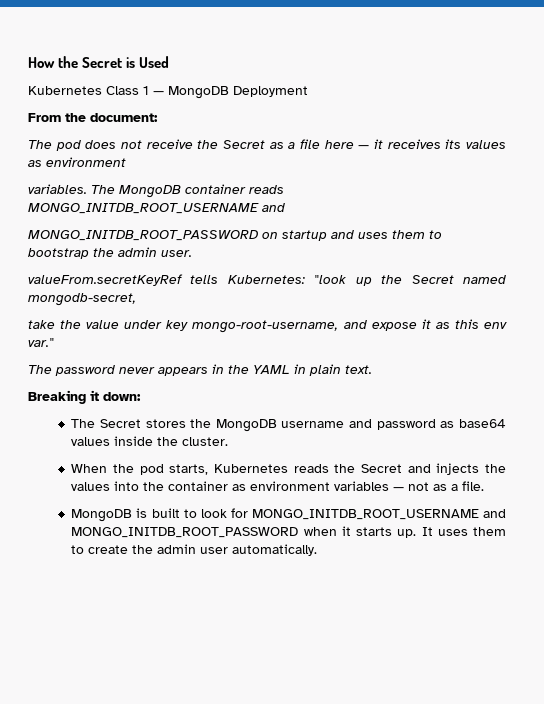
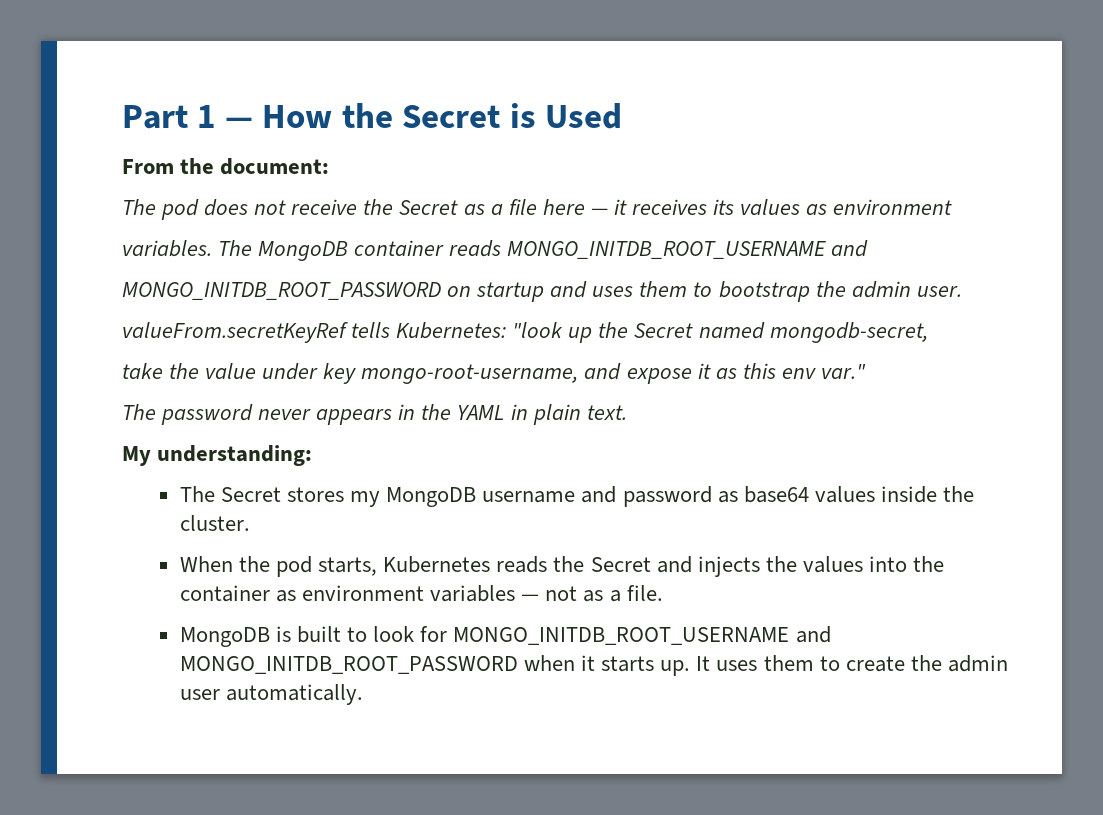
(28, 62) none -> [122,105,253,129] Part 1 —
[28,86,308,99] // Kubernetes Class 1 — MongoDB Deployment -> (623, 116) none
[28,390,141,404] Breaking it down: -> [122,445,313,466] My understanding:
[190,419,212,428] the -> [350,491,381,507] my

